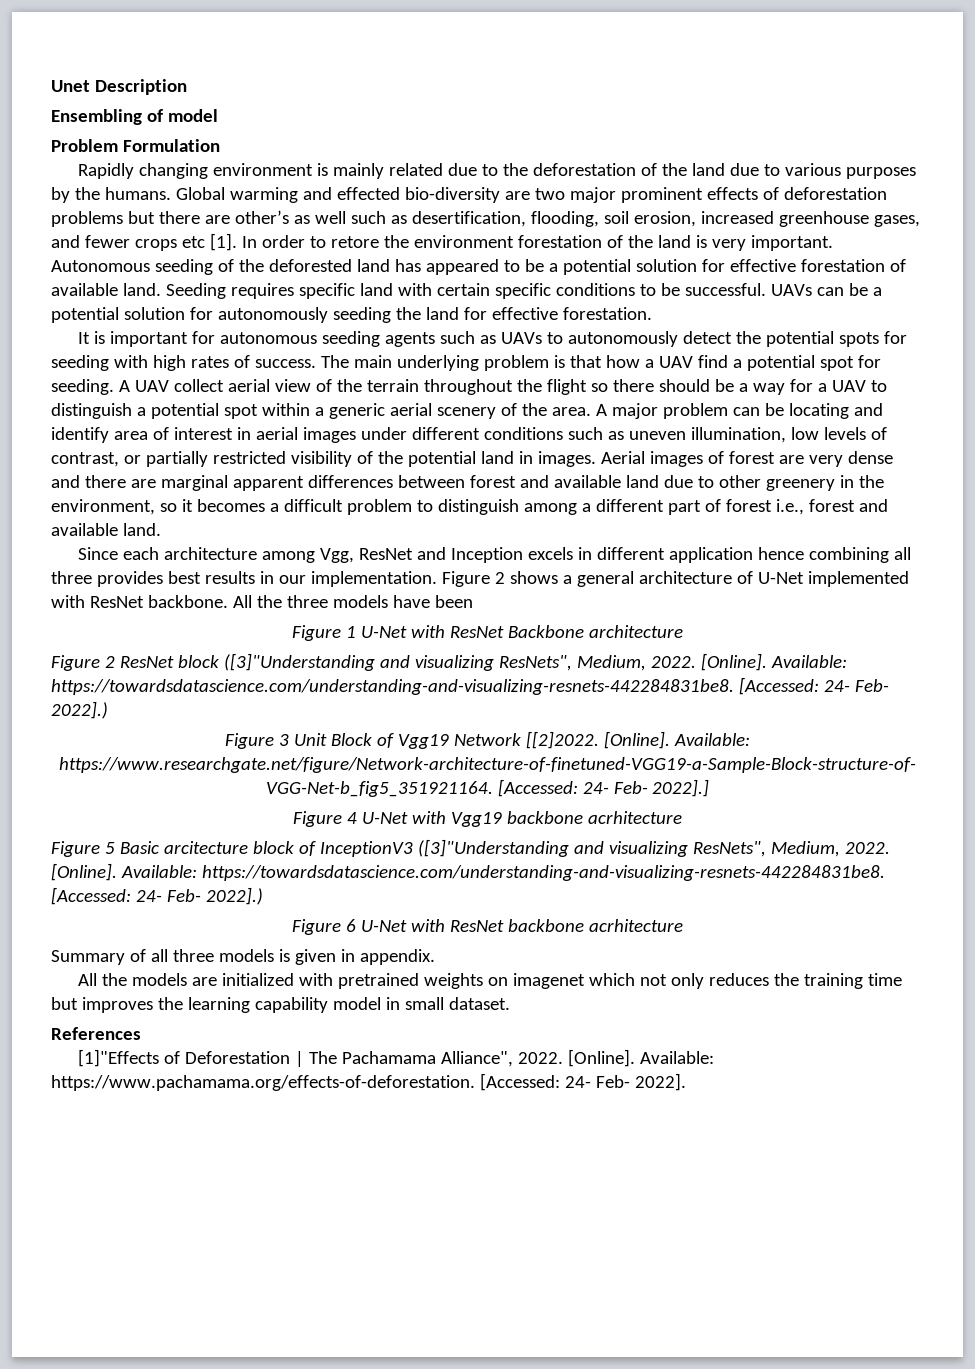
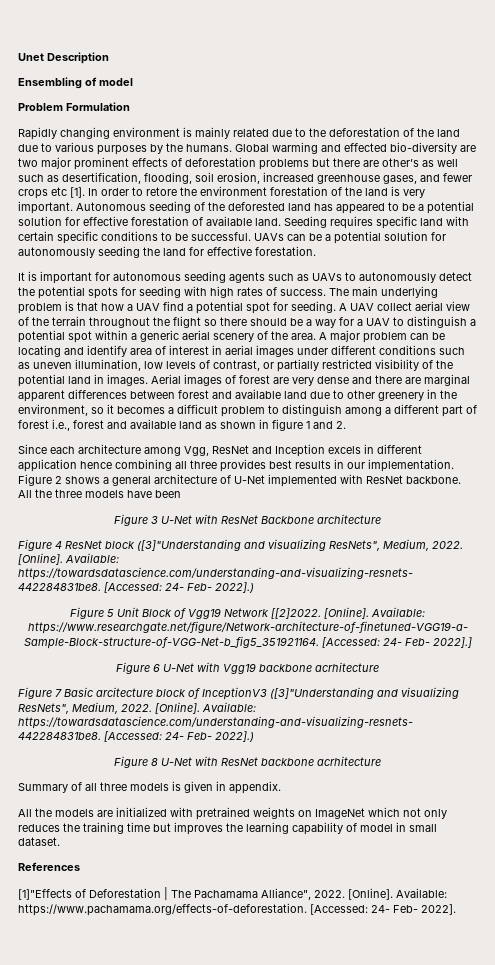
[122,523,161,536] land. -> [179,419,346,431] land as shown in figure 1 and 2.
[346,626,357,638] 1 -> [151,516,158,524] 3
[104,656,115,668] 2 -> [55,541,62,549] 4
[279,734,290,746] 3 -> [107,609,114,617] 5
[347,812,358,824] 4 -> [153,664,160,672] 6
[104,842,115,854] 5 -> [55,689,62,697] 7
[346,919,357,932] 6 -> [151,758,158,766] 8
[512,973,585,989] imagenet -> [315,808,365,819] ImageNet
(328, 1005) none -> [346,823,357,832] of

